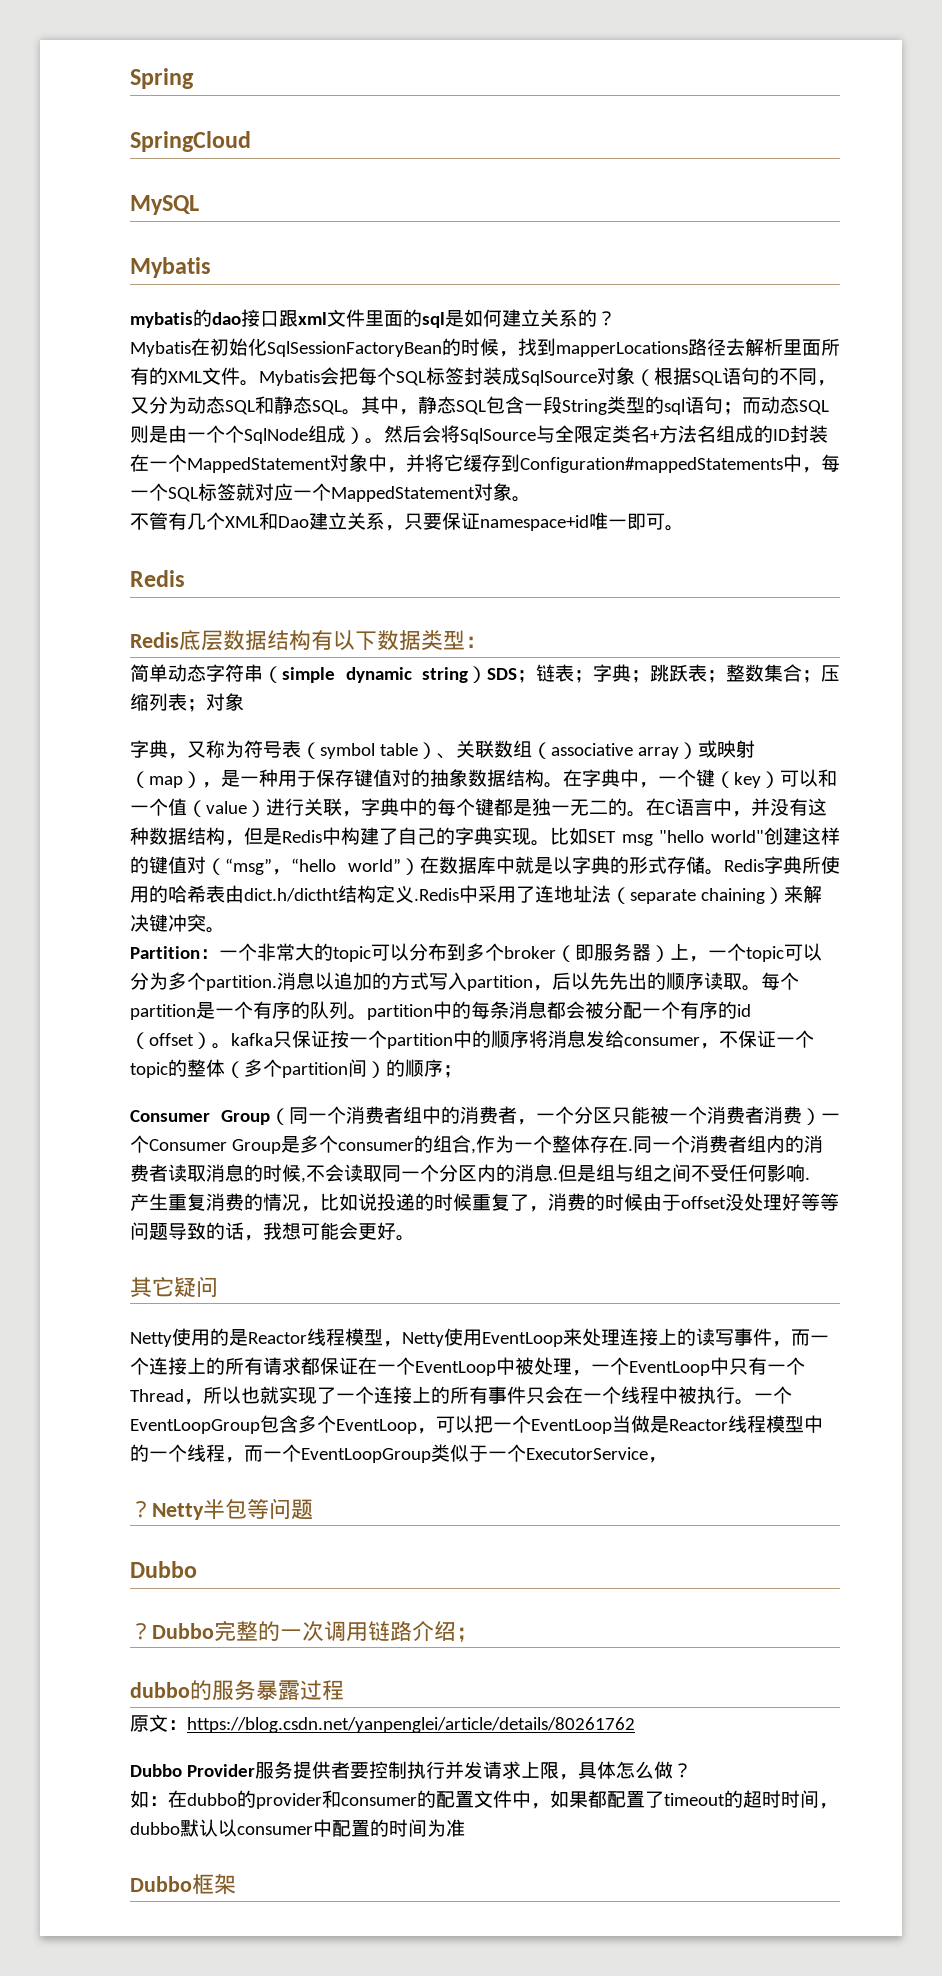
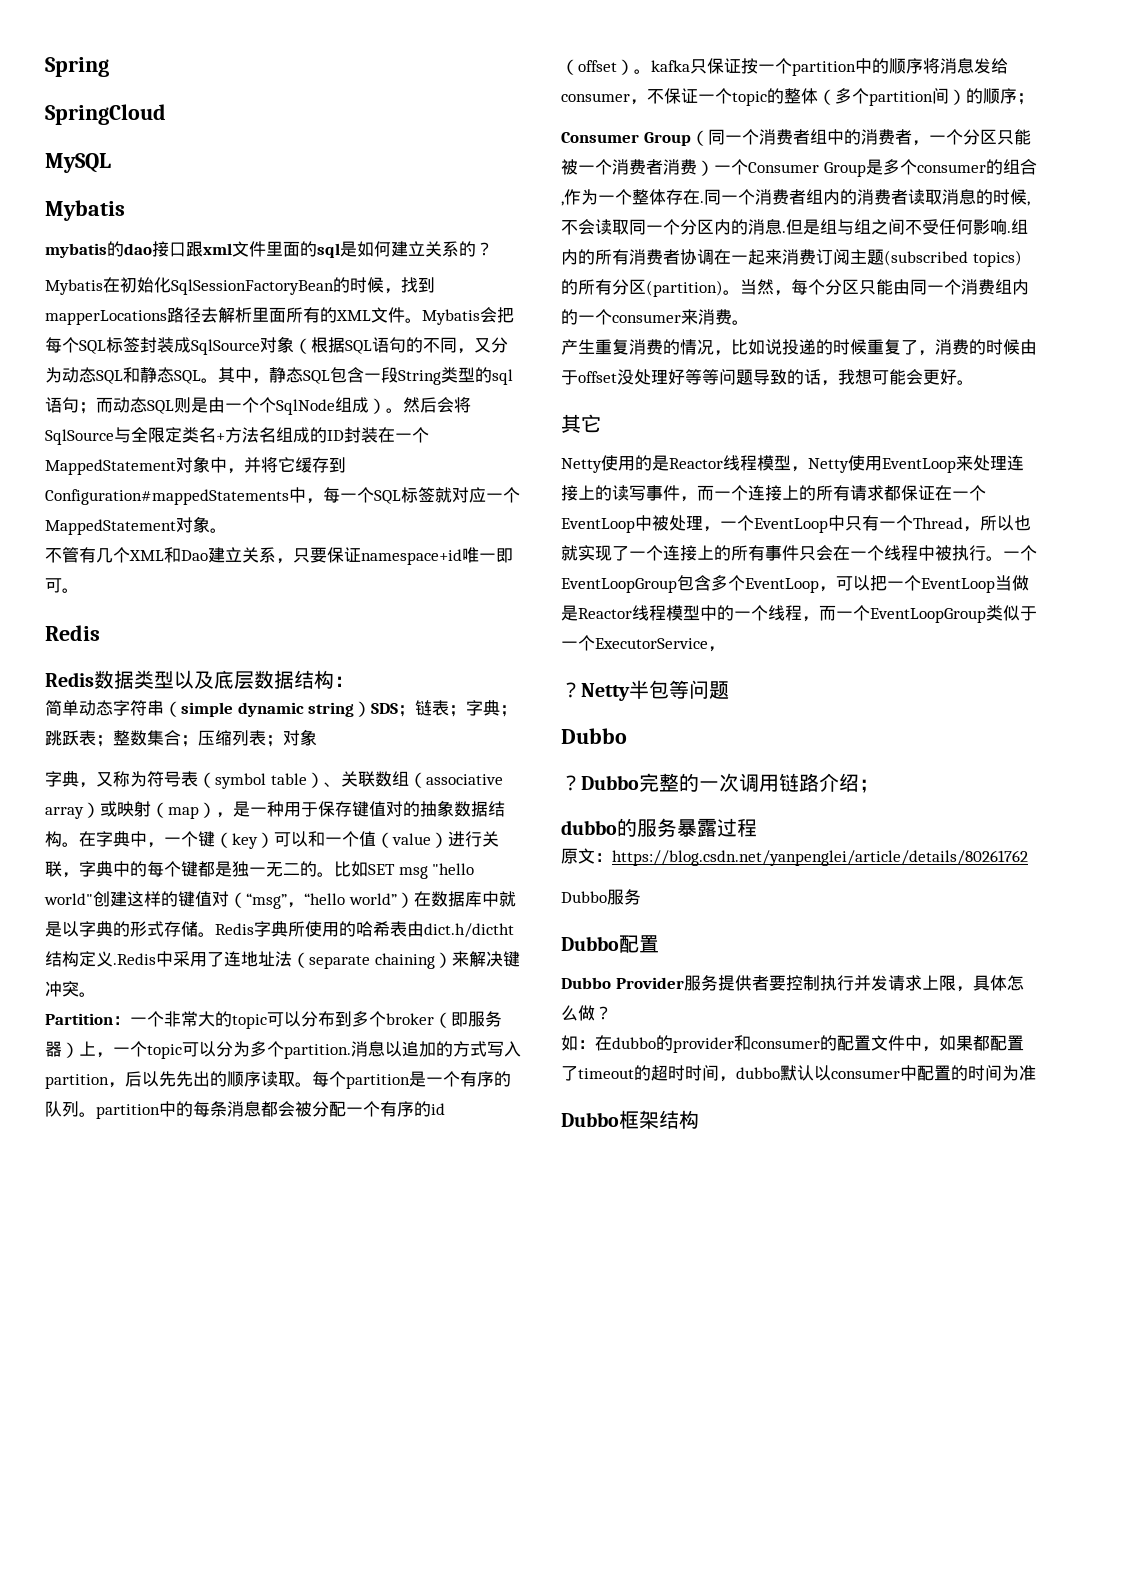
[179,630,465,651] 底层数据结构有以下数据类型 -> [94,670,334,690] 数据类型以及底层数据结构
[646,798,827,817] [130,827,550,846] 在C语言中，并没有这种数据结构，但是Redis中构建了自己的字典实现。 -> (334, 874) none
(810, 1178) none -> [1011,219,1028,234] [561,249,1022,267] [561,279,1029,297] [561,309,749,325] 组内的所有消费者协调在一起来消费订阅主题(subscribed topics)的所有分区(partition)。当然，每个分区只能由同一个消费组内的一个consumer来消费。
[174,1276,218,1298] 疑问 -> (601, 423) none
(635, 1725) none -> [561,889,641,905] [561,935,659,953] // Dubbo服务 // Dubbo配置
(236, 1884) none -> [659,1110,699,1129] 结构

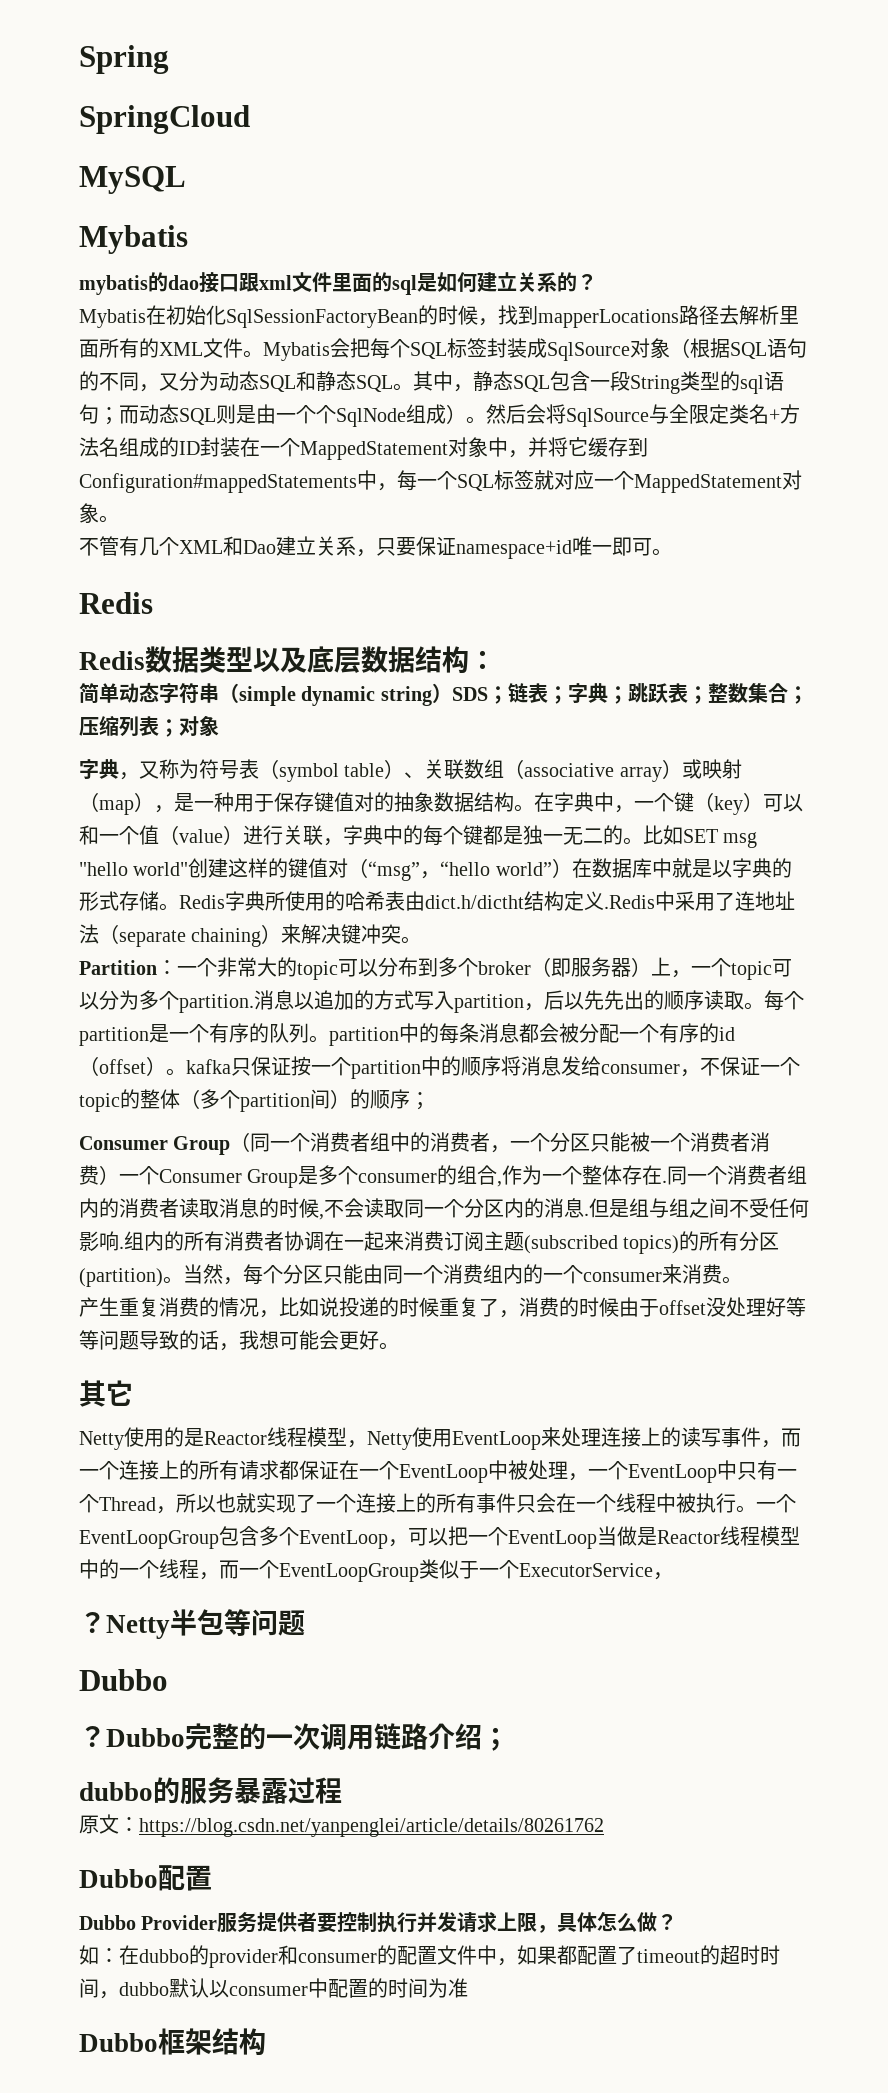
[561,889,641,905] // Dubbo服务 -> (604, 1827) none

